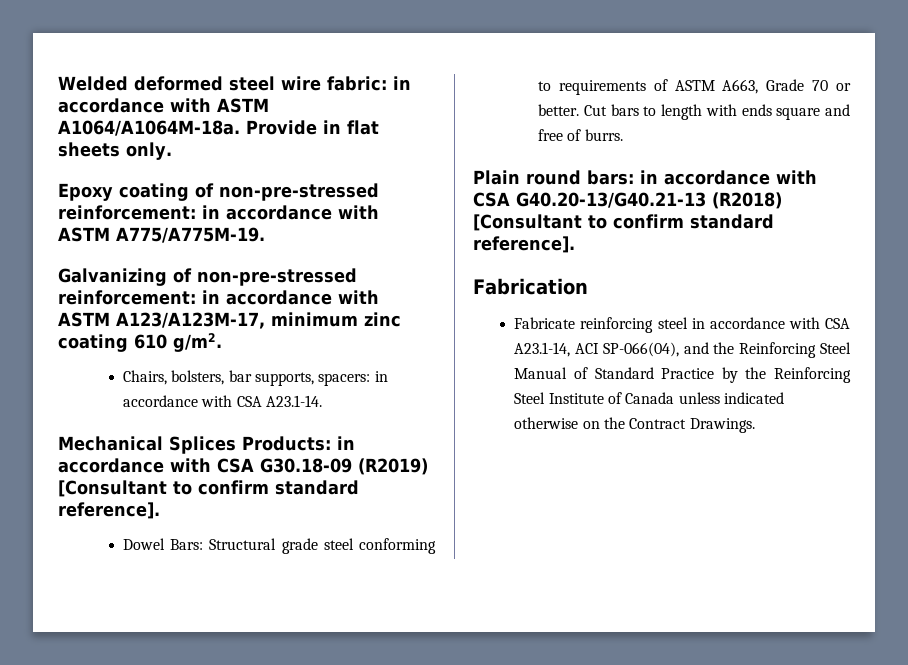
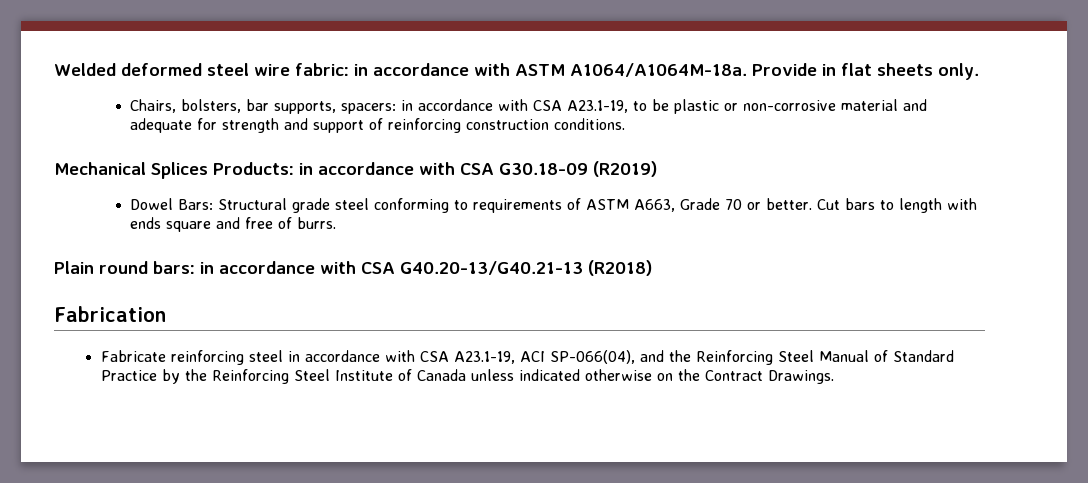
[58,183,379,201] [58,205,379,220] [58,227,265,243] [58,268,357,286] [58,290,379,305] [58,312,401,329] [58,333,222,352] // Epoxy coating of non-pre-stressed reinforcement: in accordance with ASTM A775/A775M-19. // Galvanizing of non-pre-stressed reinforcement: in accordance with ASTM A123/A123M-17, minimum zinc coating 610 g/m2. -> (979, 71) none
[265,395,322,407] A23.1-14. -> [567,99,928,114] [130,118,626,133] A23.1-19, to be plastic or non-corrosive material and adequate for strength and support of reinforcing construction conditions.
[58,480,359,497] [58,502,160,519] [Consultant to confirm standard reference]. -> (657, 169) none
[473,214,774,231] [473,236,575,253] [Consultant to confirm standard reference]. -> (652, 268) none
[514,342,571,357] A23.1-14, -> [453,351,515,364] A23.1-19,

